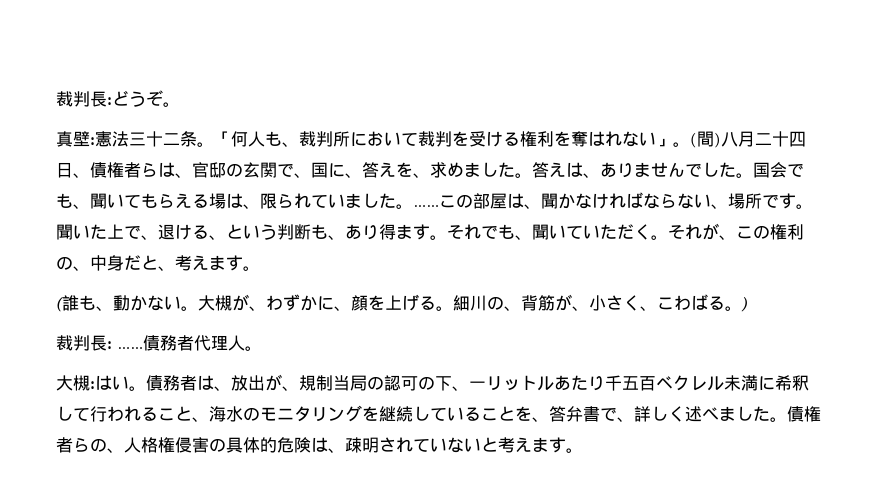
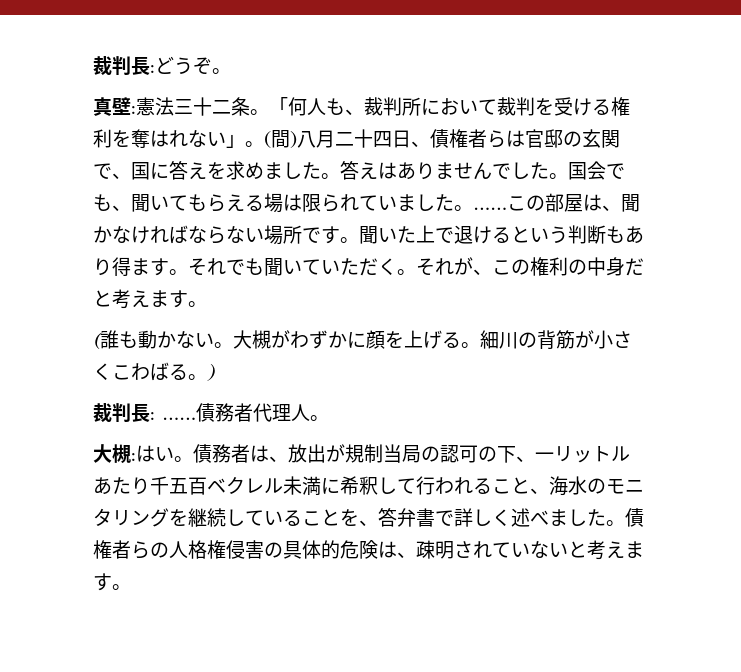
[175,173,192,178] 、 -> (525, 138) none
[345,162,430,178] 、答えを、 -> [169,161,226,180] 答えを
[583,173,600,178] 、 -> (397, 170) none
[243,204,260,209] 、 -> (302, 202) none
[711,204,728,209] 、 -> (264, 235) none
[141,224,226,240] 、退ける、 -> [454,225,511,244] 退ける
[328,235,345,240] 、 -> (625, 234) none
[515,235,532,240] 、 -> (264, 266) none
[73,266,90,271] 、 -> (587, 267) none
[158,266,175,271] 、 -> (112, 298) none
[96,306,113,311] 、 -> (138, 339) none
[249,306,266,311] 、 -> (290, 339) none
[334,306,351,311] 、 -> (366, 340) none
[504,294,657,311] 、背筋が、小さく、 -> [537,330,632,349] [93,363,112,380] 背筋が小さく
[282,386,299,391] 、 -> (345, 453) none
[617,417,634,422] 、 -> (454, 518) none
[107,448,124,453] 、 -> (169, 550) none

